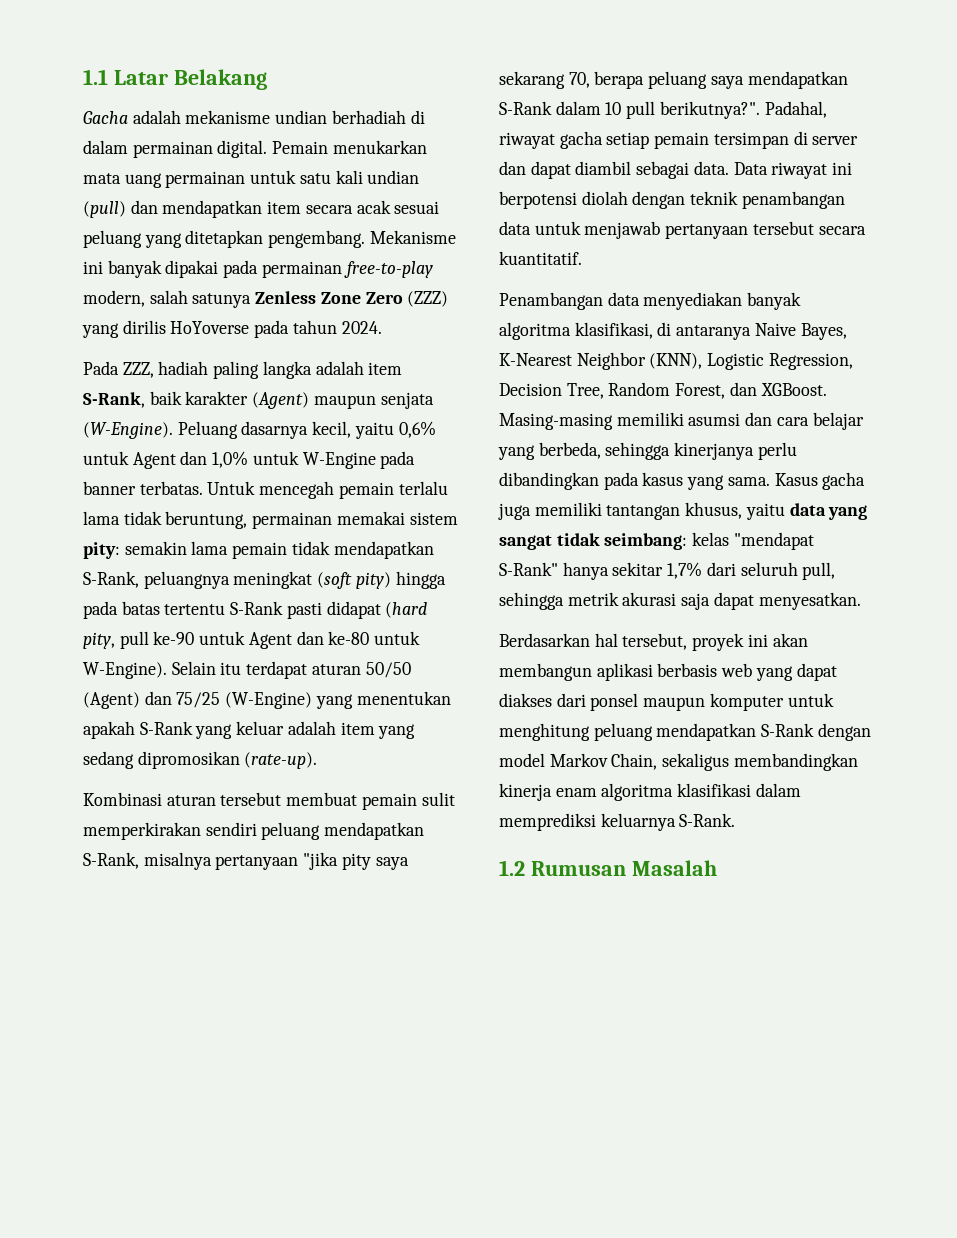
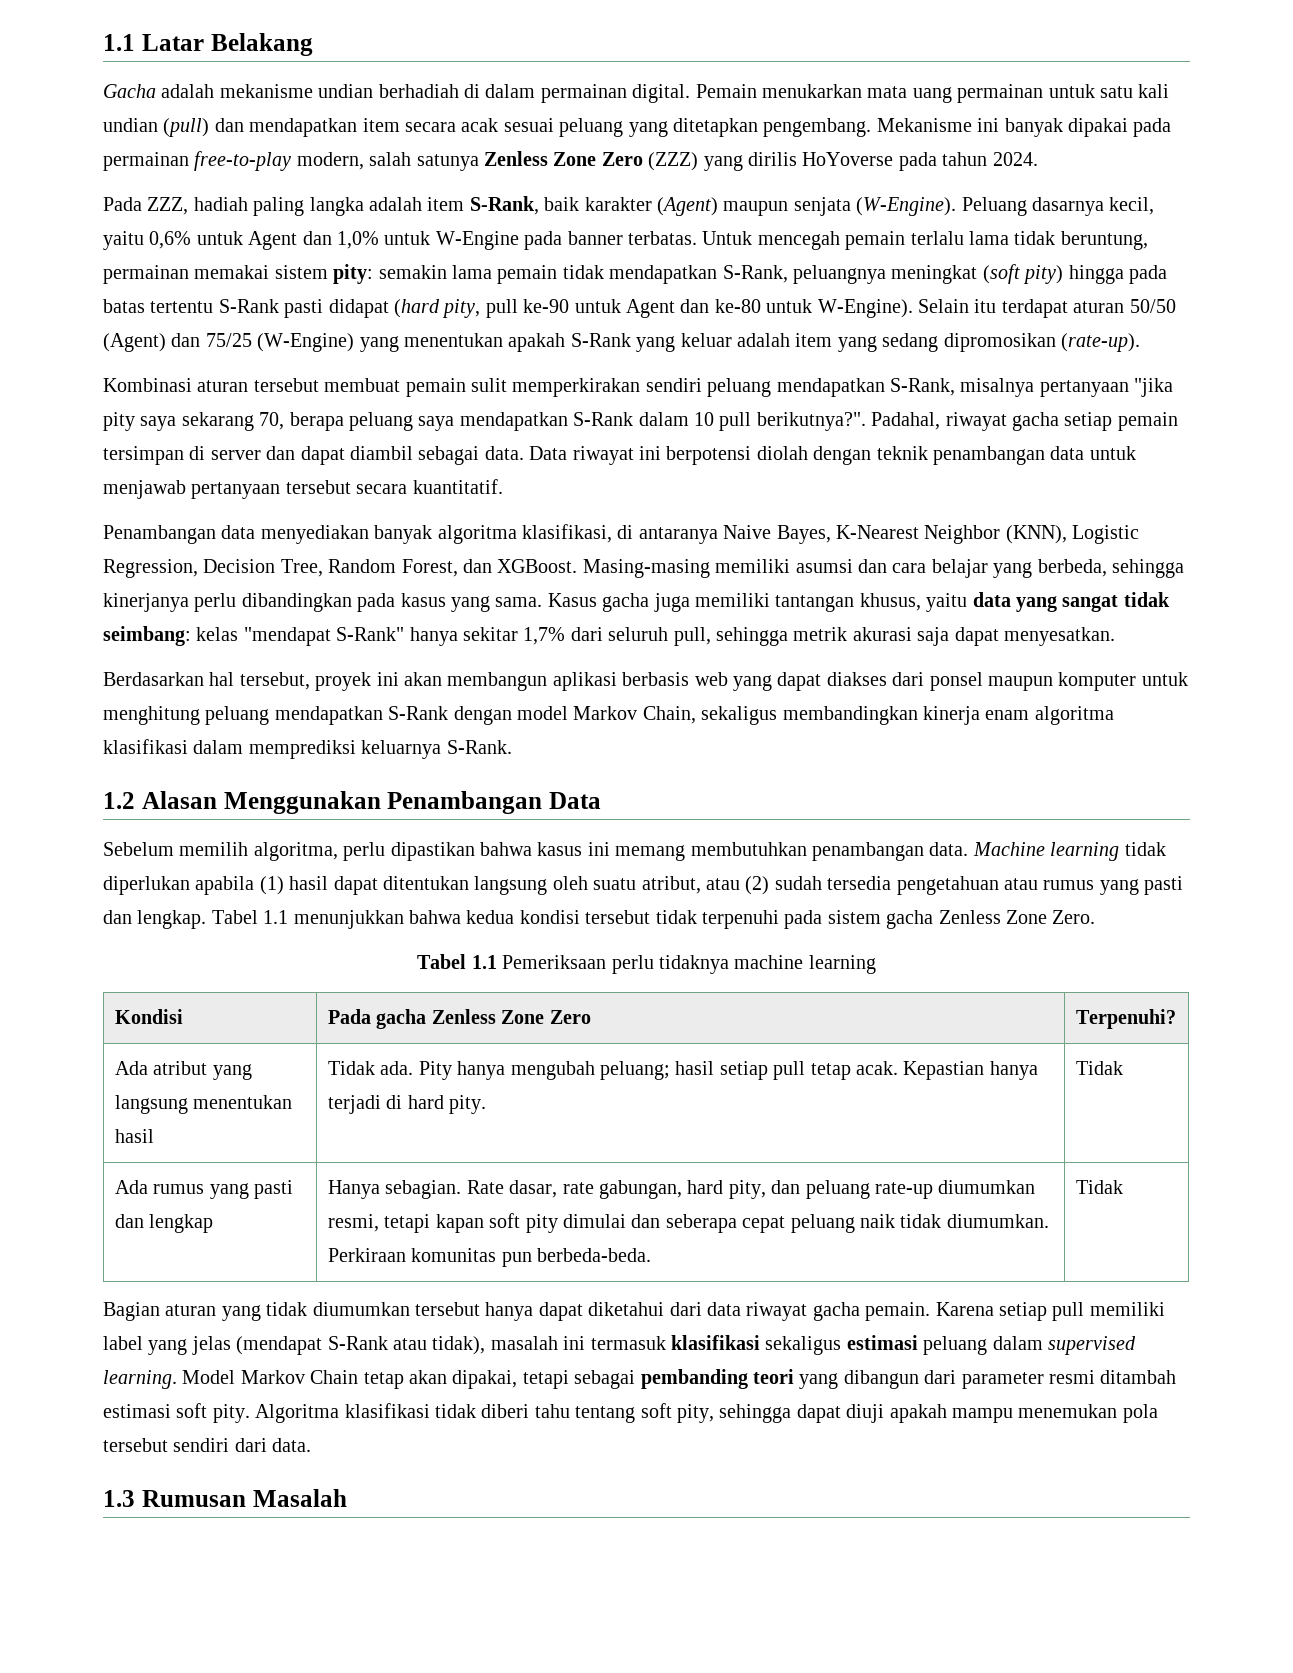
(525, 868) none -> [141,791,601,814] [103,842,1166,861] [103,876,1184,895] [103,910,1096,929] [417,954,876,974] [114,1009,183,1024] [327,1009,591,1029] [1075,1009,1176,1029] [114,1061,252,1080] [114,1095,293,1114] [114,1129,154,1143] [327,1061,1038,1080] [327,1095,487,1114] [1075,1061,1123,1075] [114,1180,294,1199] [114,1214,214,1233] [327,1180,1036,1199] [327,1213,1049,1233] [327,1248,652,1267] [1075,1180,1123,1194] [103,1302,1165,1321] [103,1335,1136,1355] [103,1369,1177,1389] [103,1403,1158,1423] [103,1438,312,1452] [103,1490,135,1507] Alasan Menggunakan Penambangan Data // Sebelum memilih algoritma, perlu dipastikan bahwa kasus ini memang membutuhkan penambangan data. Machine learning tidak diperlukan apabila (1) hasil dapat ditentukan langsung oleh suatu atribut, atau (2) sudah tersedia pengetahuan atau rumus yang pasti dan lengkap. Tabel 1.1 menunjukkan bahwa kedua kondisi tersebut tidak terpenuhi pada sistem gacha Zenless Zone Zero. // Tabel 1.1 Pemeriksaan perlu tidaknya machine learning // Kondisi | Pada gacha Zenless Zone Zero | Terpenuhi? // Ada atribut yang langsung menentukan hasil | Tidak ada. Pity hanya mengubah peluang; hasil setiap pull tetap acak. Kepastian hanya terjadi di hard pity. | Tidak // Ada rumus yang pasti dan lengkap | Hanya sebagian. Rate dasar, rate gabungan, hard pity, dan peluang rate-up diumumkan resmi, tetapi kapan soft pity dimulai dan seberapa cepat peluang naik tidak diumumkan. Perkiraan komunitas pun berbeda-beda. | Tidak // Bagian aturan yang tidak diumumkan tersebut hanya dapat diketahui dari data riwayat gacha pemain. Karena setiap pull memiliki label yang jelas (mendapat S-Rank atau tidak), masalah ini termasuk klasifikasi sekaligus estimasi peluang dalam supervised learning. Model Markov Chain tetap akan dipakai, tetapi sebagai pembanding teori yang dibangun dari parameter resmi ditambah estimasi soft pity. Algoritma klasifikasi tidak diberi tahu tentang soft pity, sehingga dapat diuji apakah mampu menemukan pola tersebut sendiri dari data. // 1.3

